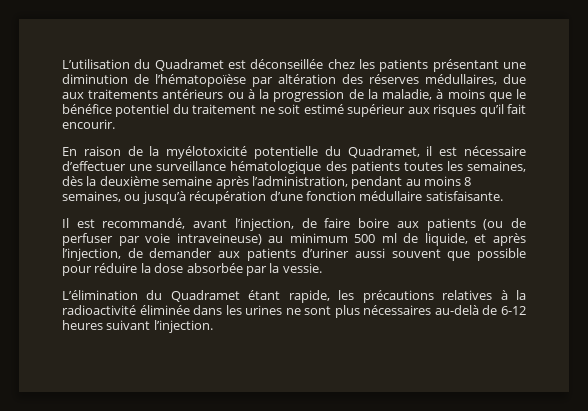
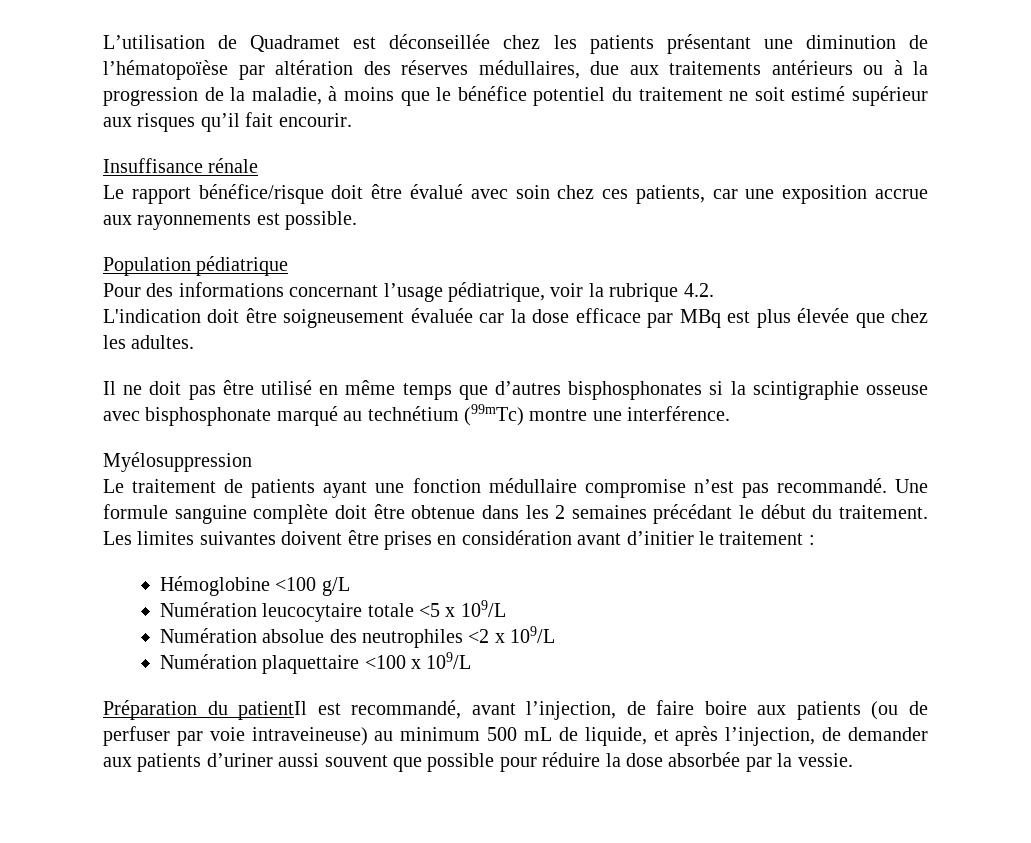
[134,59,151,69] du -> [218,35,238,49] de
[62,146,526,159] [62,161,526,174] [62,176,472,189] [62,191,503,204] [62,218,69,228] En raison de la myélotoxicité potentielle du Quadramet, il est nécessaire d’effectuer une surveillance hématologique des patients toutes les semaines, dès la deuxième semaine après l’administration, pendant au moins 8 semaines, ou jusqu’à récupération d’une fonction médullaire satisfaisante. // Il -> [103,158,259,173] [103,184,929,204] [103,211,358,230] [103,256,289,276] [103,282,714,302] [103,308,928,328] [103,335,195,349] [103,380,929,400] [103,404,731,426] [103,452,252,472] [103,478,928,498] [103,504,928,524] [103,530,815,550] [159,576,350,596] [159,600,506,622] [159,626,556,648] [159,652,472,674] [103,700,308,720] Insuffisance rénale // Le rapport bénéfice/risque doit être évalué avec soin chez ces patients, car une exposition accrue aux rayonnements est possible. // Population pédiatrique // Pour des informations concernant l’usage pédiatrique, voir la rubrique 4.2. // L'indication doit être soigneusement évaluée car la dose efficace par MBq est plus élevée que chez les adultes. // Il ne doit pas être utilisé en même temps que d’autres bisphosphonates si la scintigraphie osseuse avec bisphosphonate marqué au technétium (99mTc) montre une interférence. // Myélosuppression // Le traitement de patients ayant une fonction médullaire compromise n’est pas recommandé. Une formule sanguine complète doit être obtenue dans les 2 semaines précédant le début du traitement. Les limites suivantes doivent être prises en considération avant d’initier le traitement : // Hémoglobine <100 g/L // Numération leucocytaire totale <5 x 109/L // Numération absolue des neutrophiles <2 x 109/L // Numération plaquettaire <100 x 109/L // Préparation du patientIl
[381,233,397,243] ml -> [523,727,552,741] mL
[62,290,526,303] [62,305,526,318] [62,320,213,333] // L’élimination du Quadramet étant rapide, les précautions relatives à la radioactivité éliminée dans les urines ne sont plus nécessaires au-delà de 6-12 heures suivant l’injection. -> (853, 760) none

